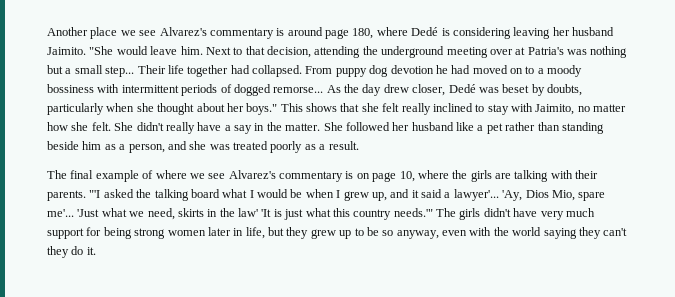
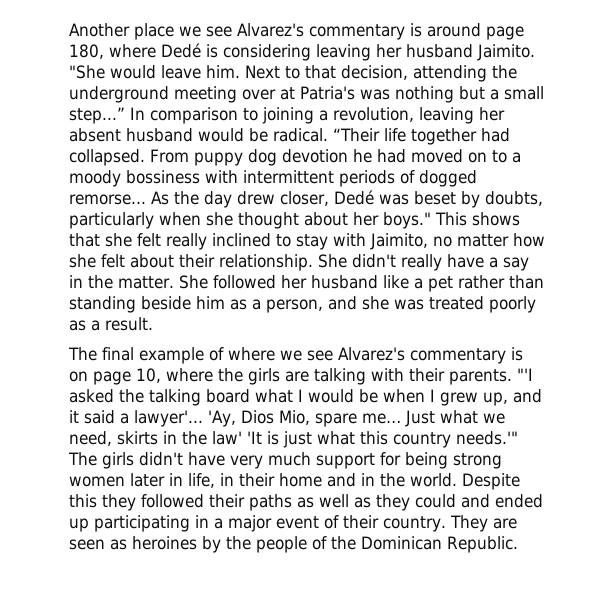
[105,65,166,77] step... Their -> [69,107,505,124] [69,128,380,142] step...” In comparison to joining a revolution, leaving her absent husband would be radical. “Their
[91,122,111,131] felt. -> [101,254,313,271] felt about their relationship.
[47,209,100,217] me'... 'Just -> [361,410,435,427] me… Just
[268,227,628,239] [47,246,96,258] but they grew up to be so anyway, even with the world saying they can't they do it. -> [220,473,520,490] [69,494,543,511] [69,515,517,532] [69,536,518,553] in their home and in the world. Despite this they followed their paths as well as they could and ended up participating in a major event of their country. They are seen as heroines by the people of the Dominican Republic.

